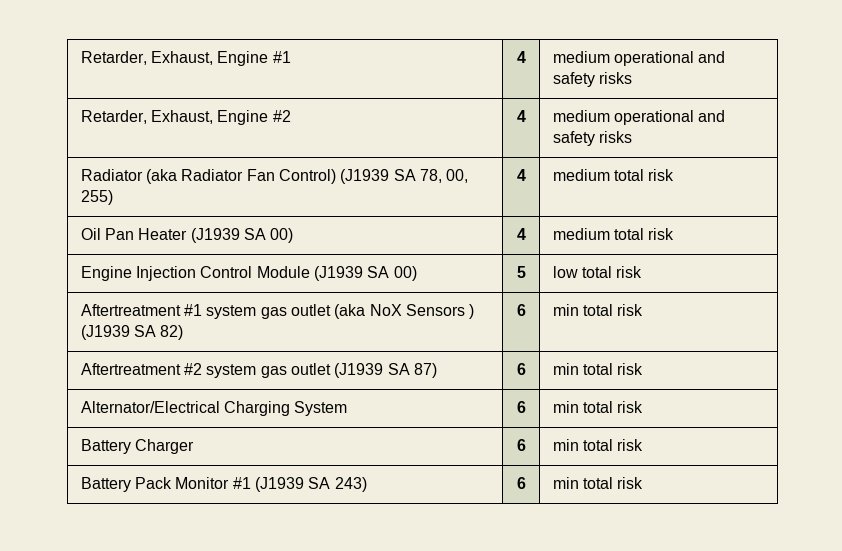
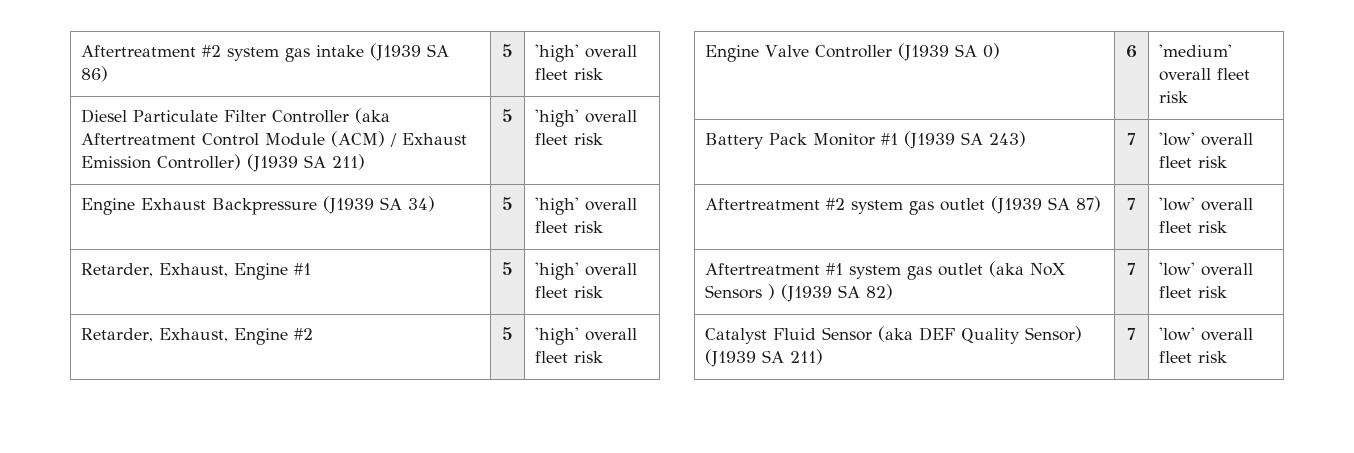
[80,51,291,66] [516,51,526,63] [552,51,726,66] [552,72,632,87] [80,110,291,125] [516,110,526,122] [552,110,726,125] [552,131,632,146] [80,169,469,184] [80,190,113,205] [516,169,526,181] [552,169,675,181] [80,228,294,243] [516,228,526,240] [552,228,675,240] [80,266,417,281] [516,266,526,278] [552,266,612,278] Retarder, Exhaust, Engine #1 | 4 | medium operational and safety risks // Retarder, Exhaust, Engine #2 | 4 | medium operational and safety risks // Radiator (aka Radiator Fan Control) (J1939 SA 78, 00, 255) | 4 | medium total risk // Oil Pan Heater (J1939 SA 00) | 4 | medium total risk // Engine Injection Control Module (J1939 SA 00) | 5 | low total -> [81,43,450,62] [81,66,109,82] [502,44,513,57] [535,44,638,62] [535,68,604,80] [81,108,391,124] [81,131,468,147] [81,154,366,172] [502,109,513,122] [535,109,638,127] [535,133,604,145] [81,196,436,215] [502,197,513,210] [535,197,638,215] [535,221,604,233] [81,263,312,280] [502,262,513,275] [535,262,638,280] [535,286,604,298] [81,328,314,345] [502,327,513,340] [535,327,638,345] [535,351,604,363] [705,43,1001,62] [1126,45,1137,58] [1159,44,1233,57] [1159,68,1251,81] [1159,91,1189,103] [705,131,1027,149] [1127,133,1136,145] [1159,132,1254,146] [1159,156,1228,168] [705,196,1102,215] [1127,198,1136,210] [1159,197,1254,211] [1159,221,1193,233] Aftertreatment #2 system gas intake (J1939 SA 86) | 5 | 'high' overall fleet risk // Diesel Particulate Filter Controller (aka Aftertreatment Control Module (ACM) / Exhaust Emission Controller) (J1939 SA 211) | 5 | 'high' overall fleet risk // Engine Exhaust Backpressure (J1939 SA 34) | 5 | 'high' overall fleet risk // Retarder, Exhaust, Engine #1 | 5 | 'high' overall fleet risk // Retarder, Exhaust, Engine #2 | 5 | 'high' overall fleet risk // Engine Valve Controller (J1939 SA 0) | 6 | 'medium' overall fleet risk // Battery Pack Monitor #1 (J1939 SA 243) | 7 | 'low' overall fleet risk // Aftertreatment #2 system gas outlet (J1939 SA 87) | 7 | 'low' overall fleet
[516,304,526,316] [552,304,644,316] [80,363,437,378] [516,363,526,375] [552,363,644,375] [80,401,348,416] [516,401,526,413] [552,401,644,413] [80,439,194,454] [516,439,526,451] [552,439,644,451] [80,477,367,492] [516,477,526,489] [552,477,613,489] 6 | min total risk // Aftertreatment #2 system gas outlet (J1939 SA 87) | 6 | min total risk // Alternator/Electrical Charging System | 6 | min total risk // Battery Charger | 6 | min total risk // Battery Pack Monitor #1 (J1939 SA 243) | 6 | min total -> [1127,263,1136,275] [1159,262,1254,276] [1159,286,1228,298] [705,326,1083,344] [705,349,824,367] [1127,328,1136,340] [1159,327,1254,341] [1159,351,1193,363] 7 | 'low' overall fleet risk // Catalyst Fluid Sensor (aka DEF Quality Sensor) (J1939 SA 211) | 7 | 'low' overall fleet

